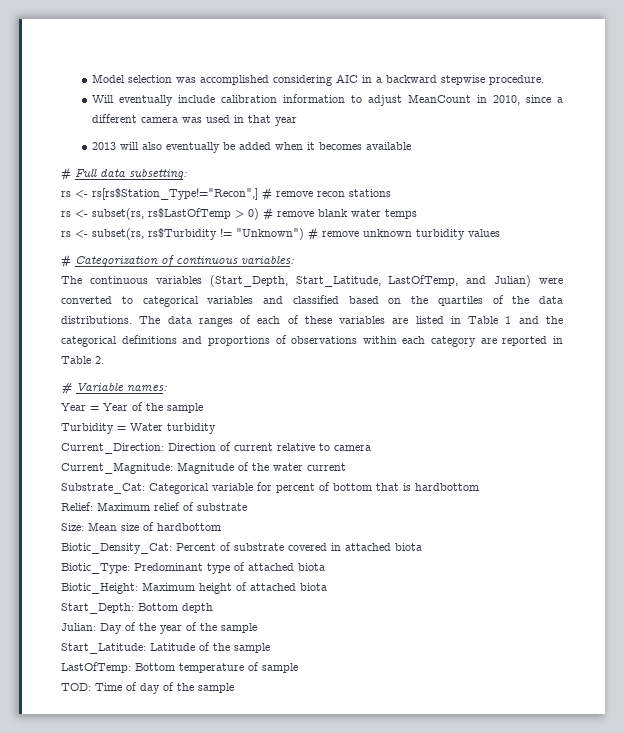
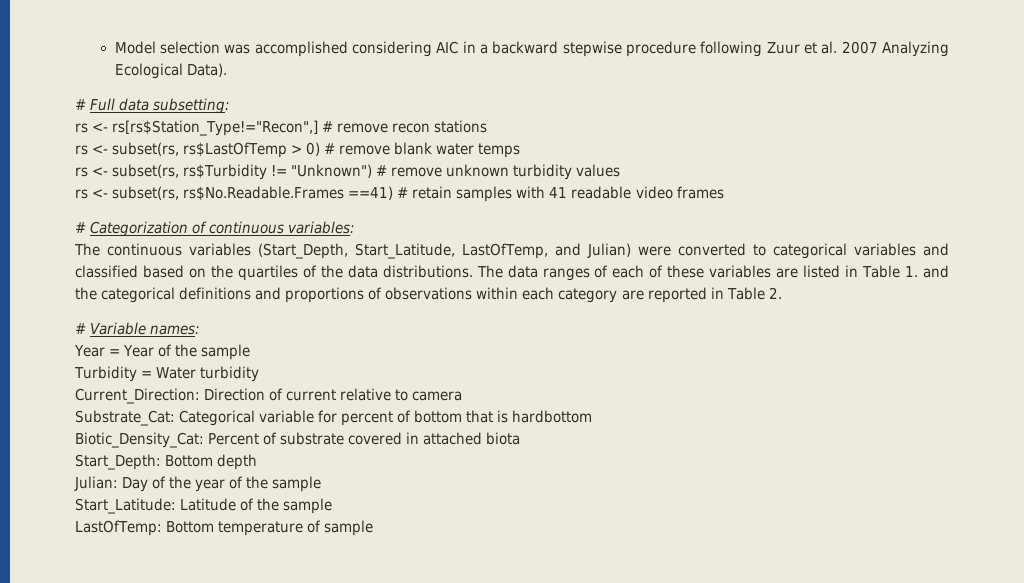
[489,75,545,85] [92,94,563,106] [92,114,298,126] [92,142,412,153] procedure. // Will eventually include calibration information to adjust MeanCount in 2010, since a different camera was used in that year // 2013 will also eventually be added when it becomes available -> [625,41,950,57] [114,63,227,79] procedure following Zuur et al. 2007 Analyzing Ecological Data).
(500, 233) none -> [75,186,724,202] // rs <- subset(rs, rs$No.Readable.Frames ==41) # retain samples with 41 readable video frames
[505,316,512,324] 1 -> [905,266,919,277] 1.
[61,462,346,474] // Current_Magnitude: Magnitude of the water current -> (463, 396) none
[61,502,247,511] [61,522,221,531] // Relief: Maximum relief of substrate // Size: Mean size of hardbottom -> (593, 416) none
[61,562,325,574] [61,582,327,594] // Biotic_Type: Predominant type of attached biota // Biotic_Height: Maximum height of attached biota -> (521, 438) none
[61,682,234,694] // TOD: Time of day of the sample -> (374, 528) none

